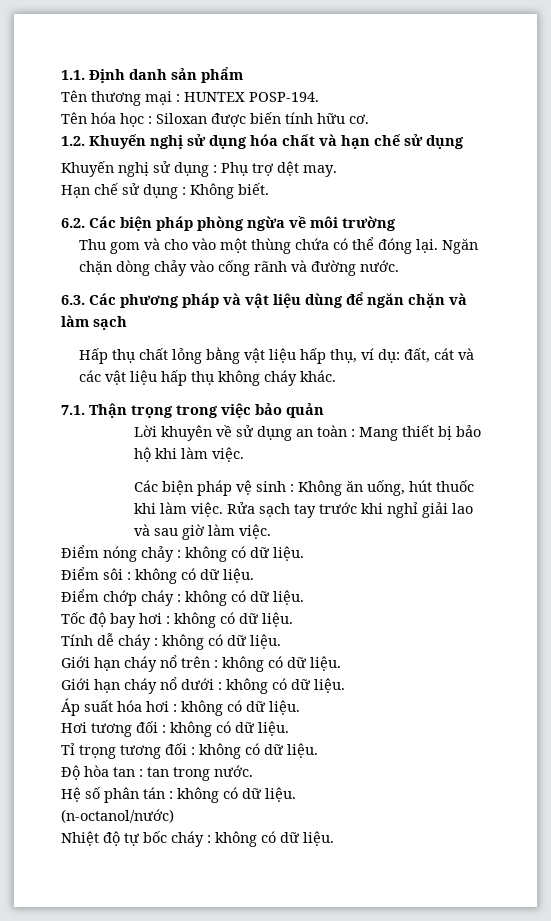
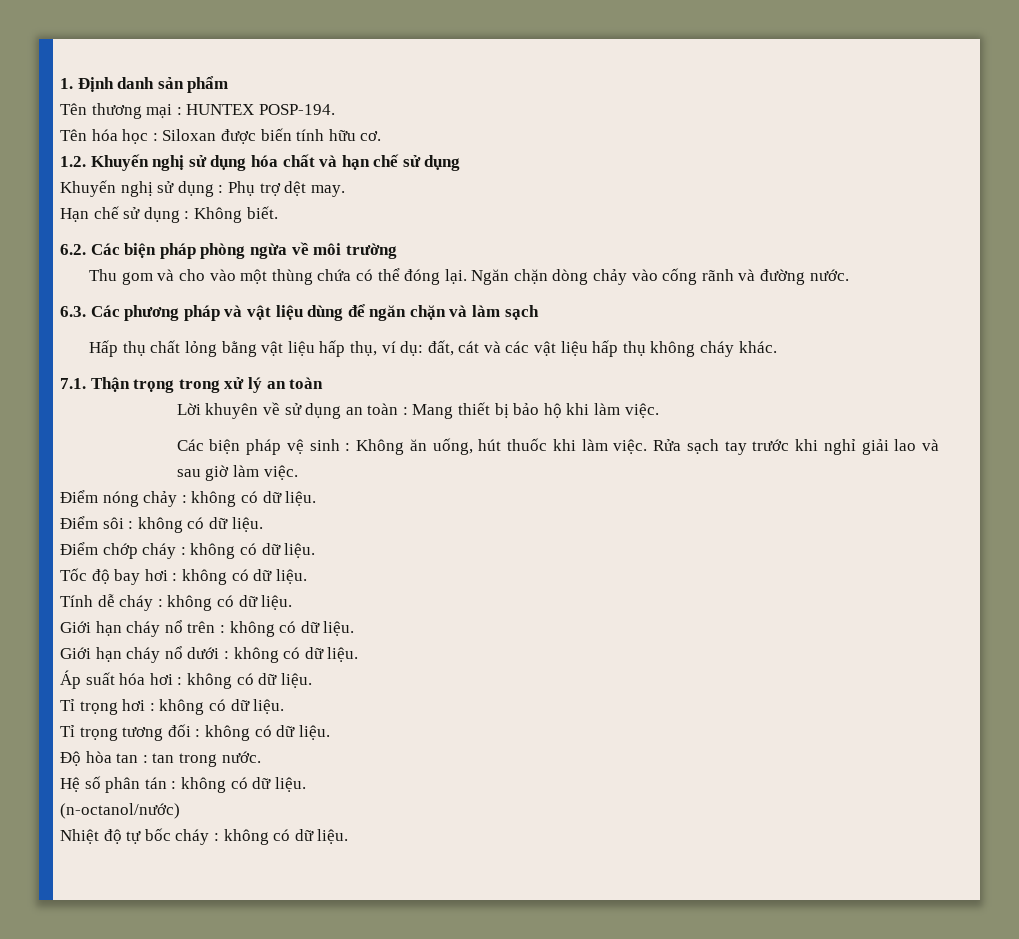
[61,70,85,80] 1.1. -> [60,78,73,89] 1.
[221,403,324,418] việc bảo quản -> [224,377,324,393] xử lý an toàn
[61,721,158,737] Hơi tương đối -> [60,699,146,715] Tỉ trọng hơi

